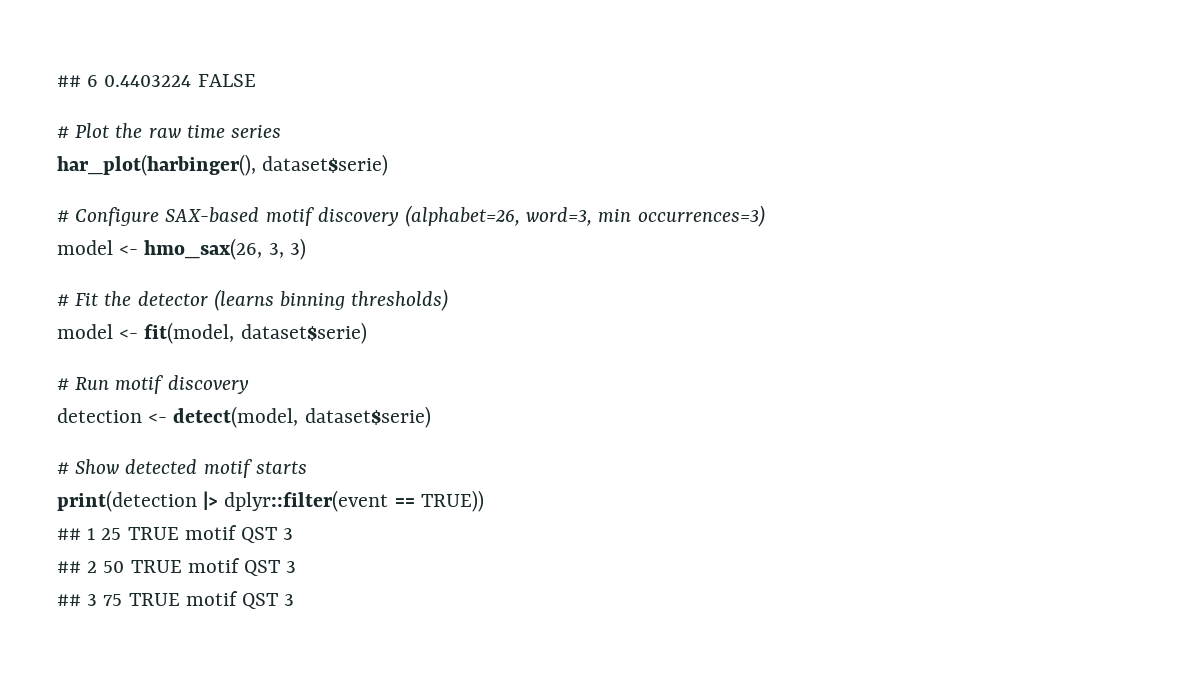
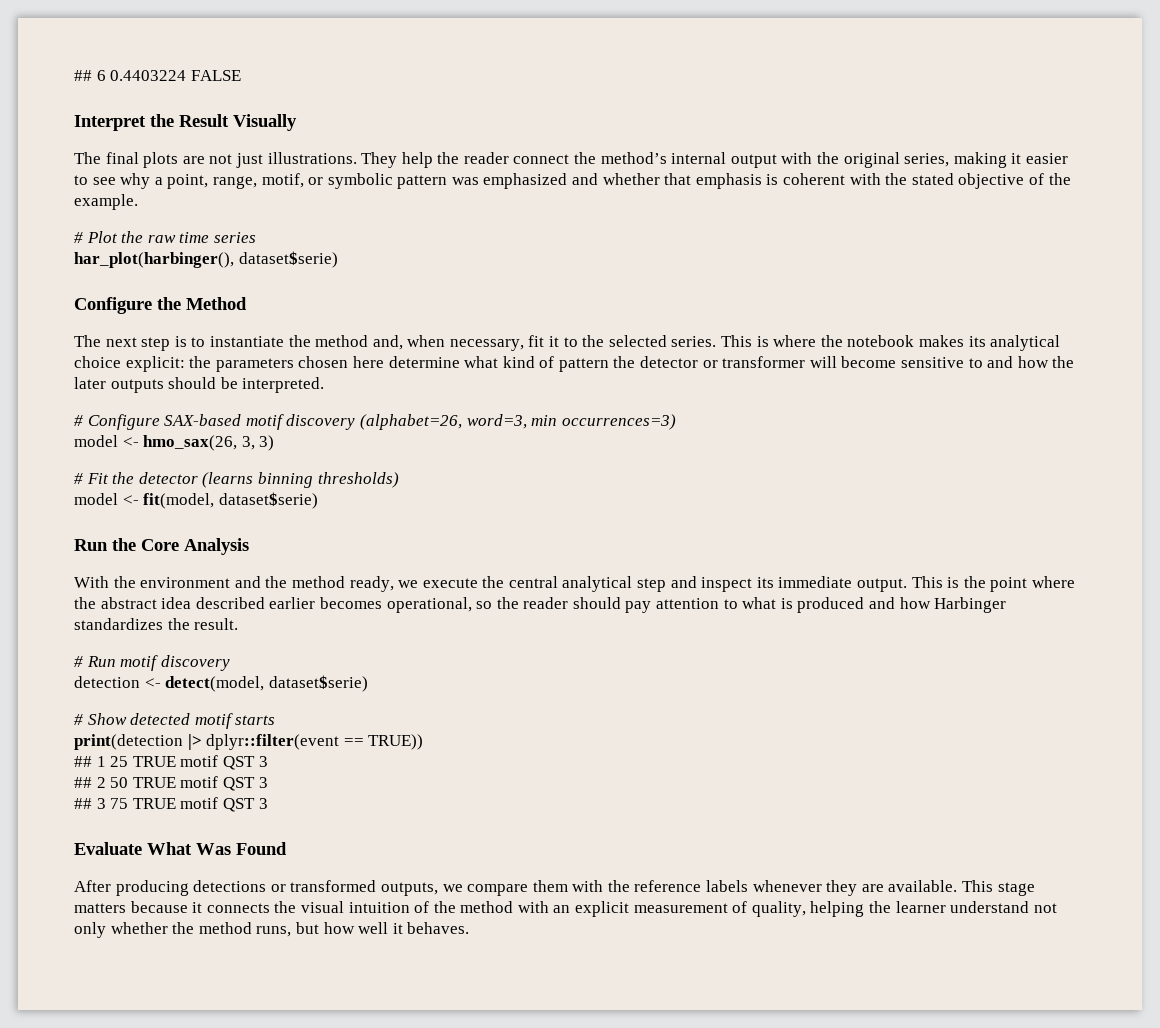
(256, 80) none -> [74,114,297,131] [74,152,1068,168] [74,173,1071,189] [74,194,138,210] // Interpret the Result Visually // The final plots are not just illustrations. They help the reader connect the method’s internal output with the original series, making it easier to see why a point, range, motif, or symbolic pattern was emphasized and whether that emphasis is coherent with the stated objective of the example.
(389, 165) none -> [74,297,247,314] [74,335,1061,351] [74,356,1075,372] [74,377,325,393] // Configure the Method // The next step is to instantiate the method and, when necessary, fit it to the selected series. This is where the notebook makes its analytical choice explicit: the parameters chosen here determine what kind of pattern the detector or transformer will become sensitive to and how the later outputs should be interpreted.
(367, 333) none -> [74,538,249,555] [74,576,1075,592] [74,597,1007,613] [74,618,239,630] // Run the Core Analysis // With the environment and the method ready, we execute the central analytical step and inspect its immediate output. This is the point where the abstract idea described earlier becomes operational, so the reader should pay attention to what is produced and how Harbinger standardizes the result.
(295, 600) none -> [74,842,287,855] [74,880,1035,896] [74,901,1057,917] [74,922,470,938] // Evaluate What Was Found // After producing detections or transformed outputs, we compare them with the reference labels whenever they are available. This stage matters because it connects the visual intuition of the method with an explicit measurement of quality, helping the learner understand not only whether the method runs, but how well it behaves.

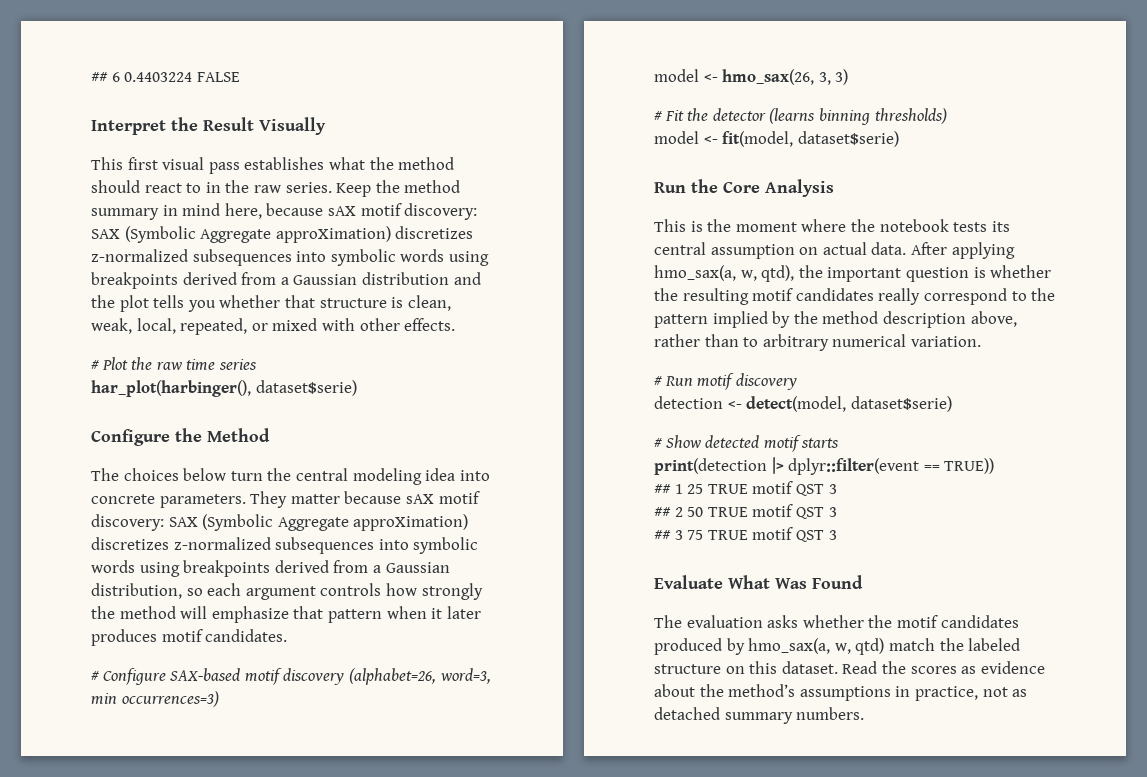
[74,152,1068,168] [74,173,1071,189] [74,194,138,210] The final plots are not just illustrations. They help the reader connect the method’s internal output with the original series, making it easier to see why a point, range, motif, or symbolic pattern was emphasized and whether that emphasis is coherent with the stated objective of the example. -> [91,157,455,174] [91,180,461,197] [91,203,478,220] [91,226,474,243] [91,249,489,266] [91,272,481,289] [91,295,451,312] [91,318,456,335] This first visual pass establishes what the method should react to in the raw series. Keep the method summary in mind here, because sAX motif discovery: SAX (Symbolic Aggregate approXimation) discretizes z-normalized subsequences into symbolic words using breakpoints derived from a Gaussian distribution and the plot tells you whether that structure is clean, weak, local, repeated, or mixed with other effects.
[105,335,1061,351] [74,356,1075,372] [74,377,325,393] next step is to instantiate the method and, when necessary, fit it to the selected series. This is where the notebook makes its analytical choice explicit: the parameters chosen here determine what kind of pattern the detector or transformer will become sensitive to and how the later outputs should be interpreted. -> [123,468,490,485] [91,491,480,508] [91,514,469,531] [91,537,479,554] [91,560,450,577] [91,583,483,600] [91,606,481,623] [91,629,288,646] choices below turn the central modeling idea into concrete parameters. They matter because sAX motif discovery: SAX (Symbolic Aggregate approXimation) discretizes z-normalized subsequences into symbolic words using breakpoints derived from a Gaussian distribution, so each argument controls how strongly the method will emphasize that pattern when it later produces motif candidates.
[74,576,908,592] With the environment and the method ready, we execute the central analytical step and inspect its immediate output. -> (834, 188) none
[990,576,1075,592] [74,597,1007,613] [74,618,239,630] point where the abstract idea described earlier becomes operational, so the reader should pay attention to what is produced and how Harbinger standardizes the result. -> [735,219,1010,232] [654,242,1015,259] [654,265,1052,282] [654,288,1056,305] [654,311,1017,328] [654,334,981,351] moment where the notebook tests its central assumption on actual data. After applying hmo_sax(a, w, qtd), the important question is whether the resulting motif candidates really correspond to the pattern implied by the method description above, rather than to arbitrary numerical variation.
[74,880,1035,896] [74,901,1057,917] [74,922,470,938] After producing detections or transformed outputs, we compare them with the reference labels whenever they are available. This stage matters because it connects the visual intuition of the method with an explicit measurement of quality, helping the learner understand not only whether the method runs, but how well it behaves. -> [654,615,1019,628] [654,638,1021,655] [654,661,1045,674] [654,684,1028,701] [654,707,865,724] The evaluation asks whether the motif candidates produced by hmo_sax(a, w, qtd) match the labeled structure on this dataset. Read the scores as evidence about the method’s assumptions in practice, not as detached summary numbers.

